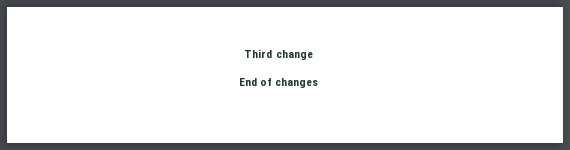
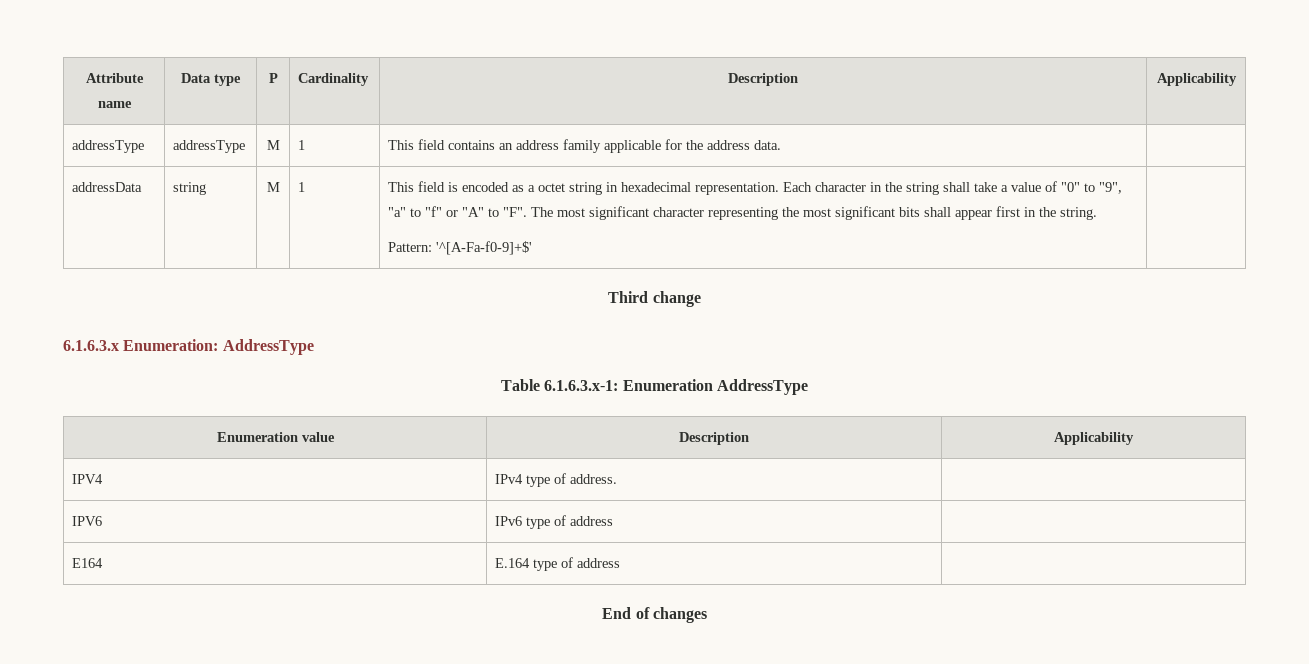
[244,49,313,60] Third change -> [85,73,144,83] [97,101,132,108] [181,73,242,86] [268,73,278,83] [298,73,370,86] [728,73,798,86] [1156,73,1237,86] [72,140,145,153] [173,140,246,153] [266,140,280,150] [298,140,306,150] [388,139,782,153] [72,182,143,192] [173,182,207,195] [266,182,280,192] [298,182,306,192] [388,181,1123,195] [388,206,1098,220] [388,241,533,255] [608,291,701,307] [63,339,314,355] [501,379,808,395] [216,432,335,442] [679,432,749,445] [1054,432,1134,445] [72,474,104,484] [495,473,618,487] [72,516,103,526] [495,515,614,529] [72,558,104,568] [495,557,621,571] Attribute name | Data type | P | Cardinality | Description | Applicability // addressType | addressType | M | 1 | This field contains an address family applicable for the address data. | // addressData | string | M | 1 | This field is encoded as a octet string in hexadecimal representation. Each character in the string shall take a value of "0" to "9", "a" to "f" or "A" to "F". The most significant character representing the most significant bits shall appear first in the string. // Pattern: '^[A-Fa-f0-9]+$' | // Third change // 6.1.6.3.x Enumeration: AddressType // Table 6.1.6.3.x-1: Enumeration AddressType // Enumeration value | Description | Applicability // IPV4 | IPv4 type of address. | // IPV6 | IPv6 type of address | // E164 | E.164 type of address |

